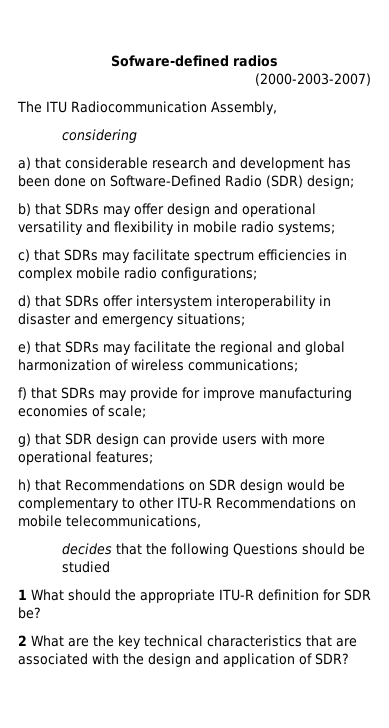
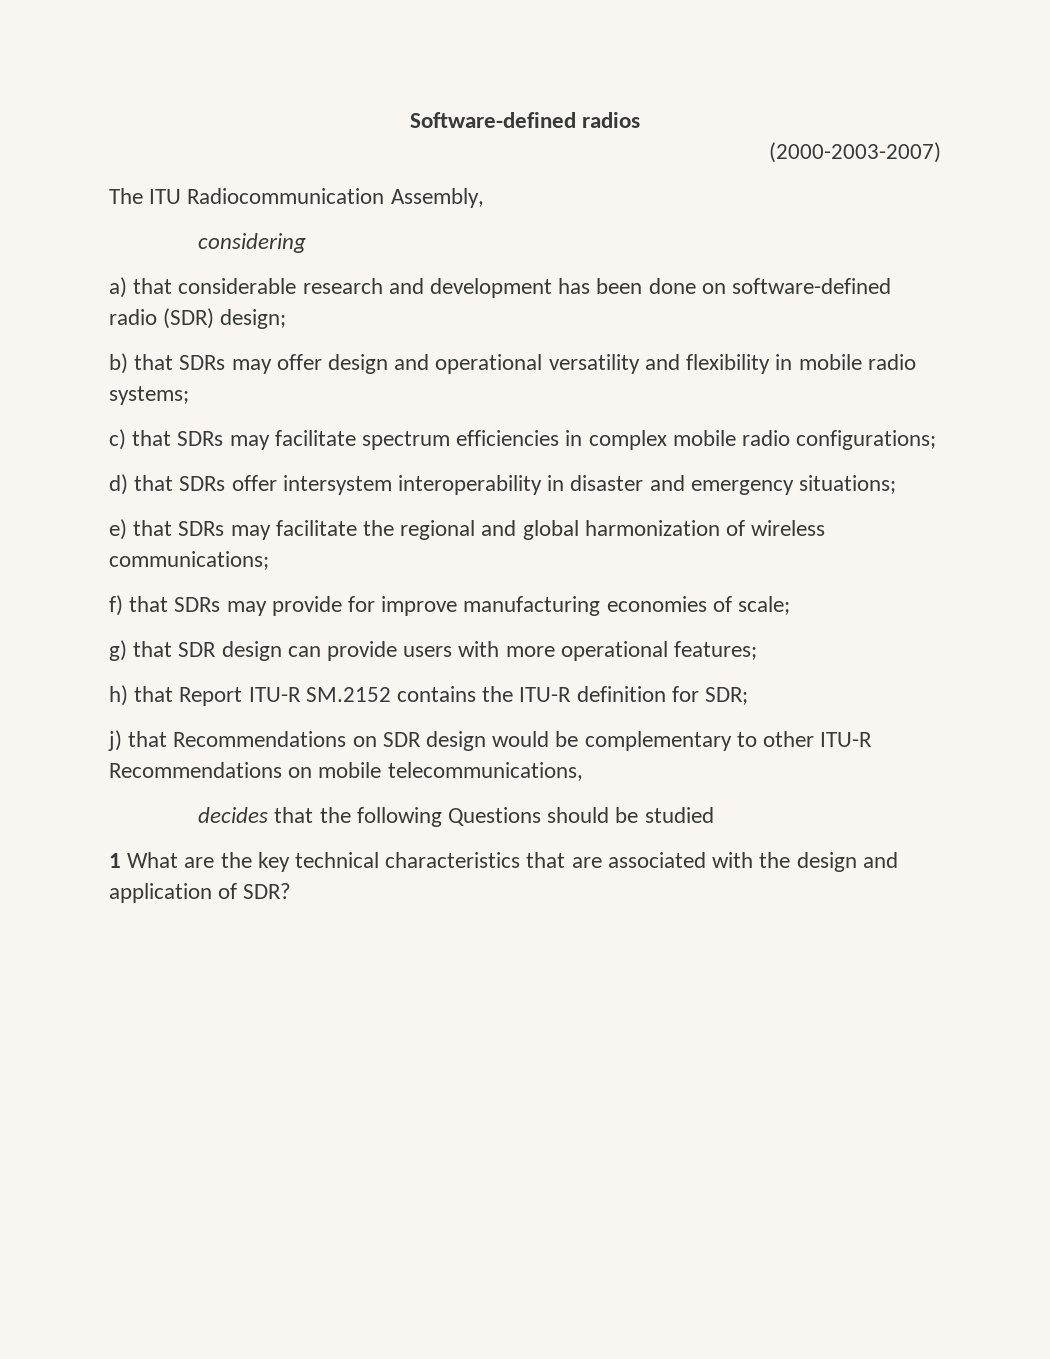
[111,55,229,67] Sofware-defined -> [409,112,576,128] Software-defined
[110,175,262,187] Software-Defined Radio -> [732,278,892,294] [109,309,157,325] software-defined radio
(61, 485) none -> [179,686,749,706] [108,730,168,751] Report ITU-R SM.2152 contains the ITU-R definition for SDR; // j) that
[68,589,371,603] [18,607,41,619] [18,635,64,647] should the appropriate ITU-R definition for SDR be? // 2 What -> (179, 860) none

